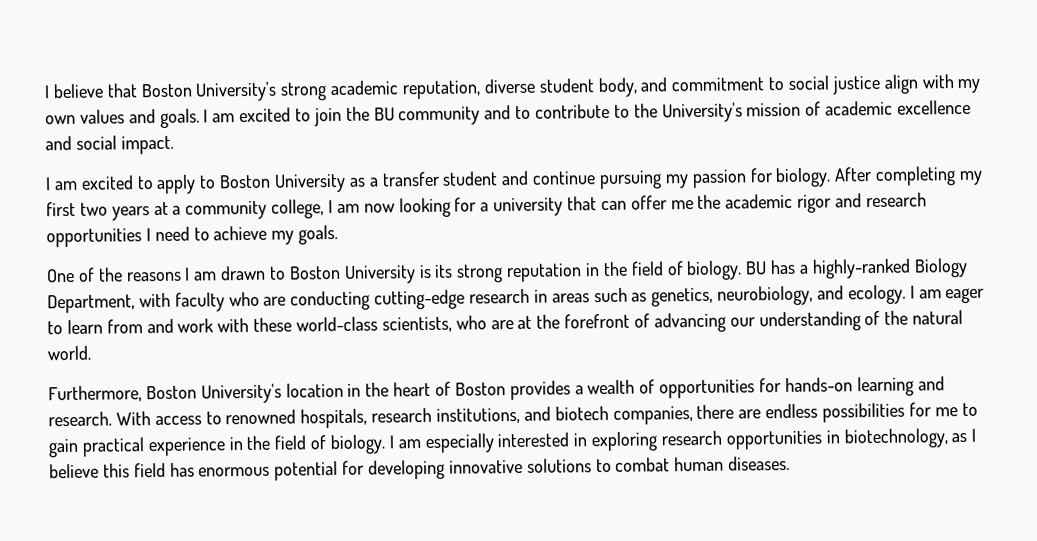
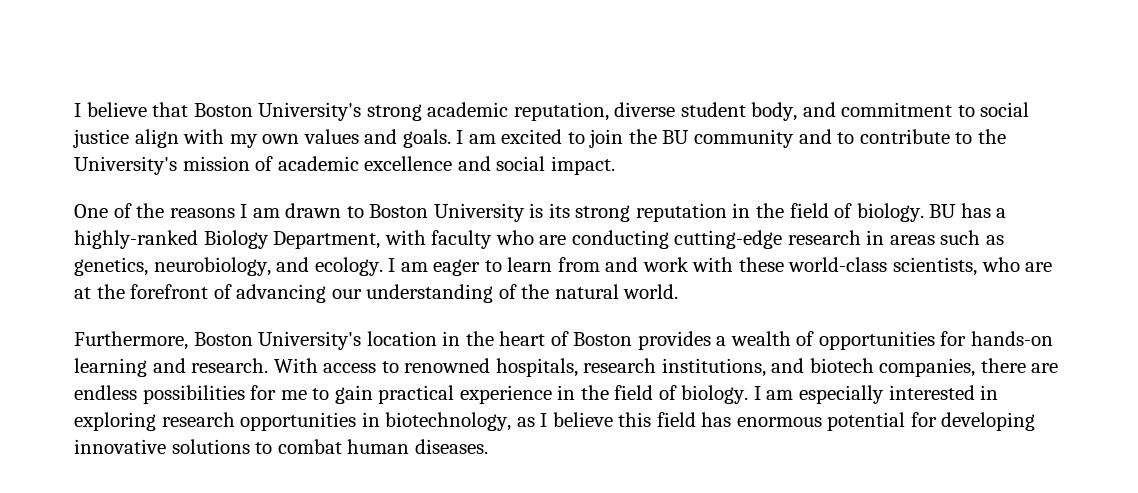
[45,166,984,195] [46,192,927,221] [46,225,339,248] // I am excited to apply to Boston University as a transfer student and continue pursuing my passion for biology. After completing my first two years at a community college, I am now looking for a university that can offer me the academic rigor and research opportunities I need to achieve my goals. -> (615, 165) none

